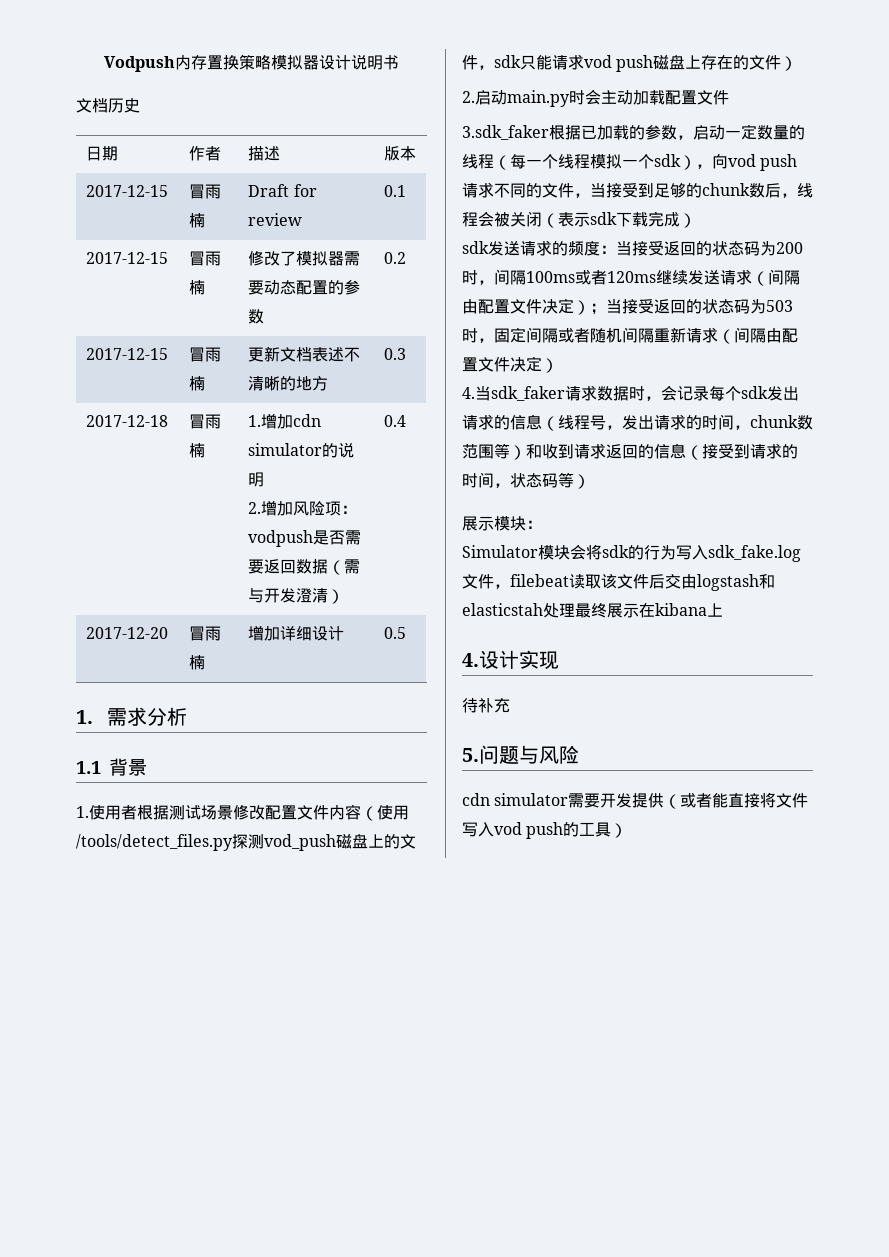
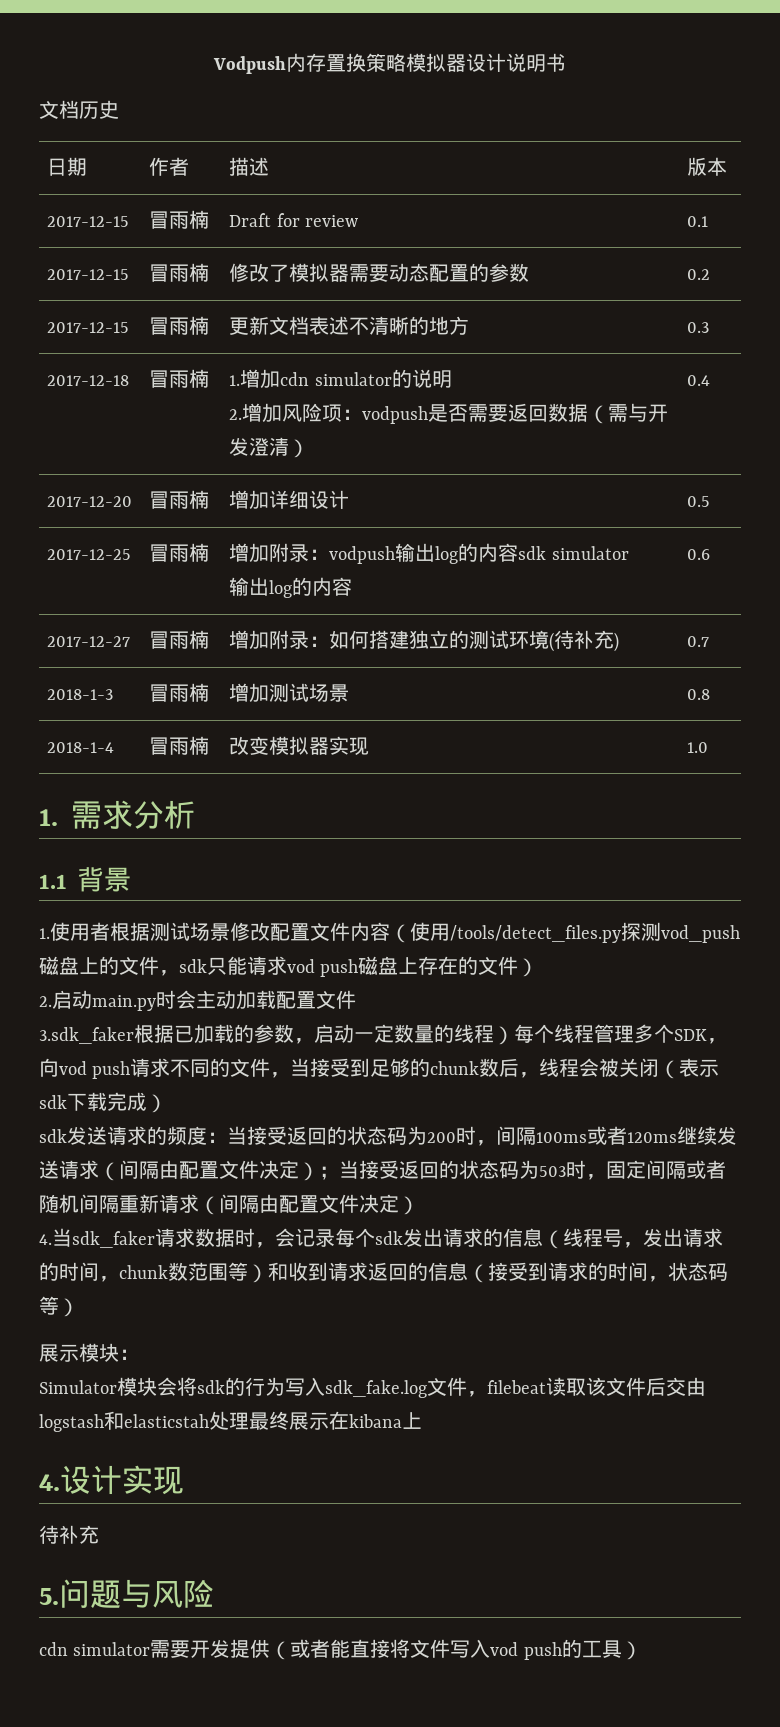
(407, 633) none -> [47,549,132,560] [149,543,210,562] [229,543,629,564] [229,577,353,598] [687,549,711,560] [47,636,131,647] [149,630,210,649] [229,630,620,652] [687,636,710,647] [47,689,114,700] [149,683,210,702] [229,683,350,703] [687,689,711,700] [47,742,115,753] [149,736,210,755] [229,736,370,756] [687,742,709,753] // 2017-12-25 | 冒雨楠 | 增加附录：vodpush输出log的内容sdk simulator // 输出log的内容 | 0.6 // 2017-12-27 | 冒雨楠 | 增加附录：如何搭建独立的测试环境(待补充) | 0.7 // 2018-1-3 | 冒雨楠 | 增加测试场景 | 0.8 // 2018-1-4 | 冒雨楠 | 改变模拟器实现 | 1.0
[494,154,696,170] （每一个线程模拟一个sdk） -> [494,1024,707,1045] ）每个线程管理多个SDK

